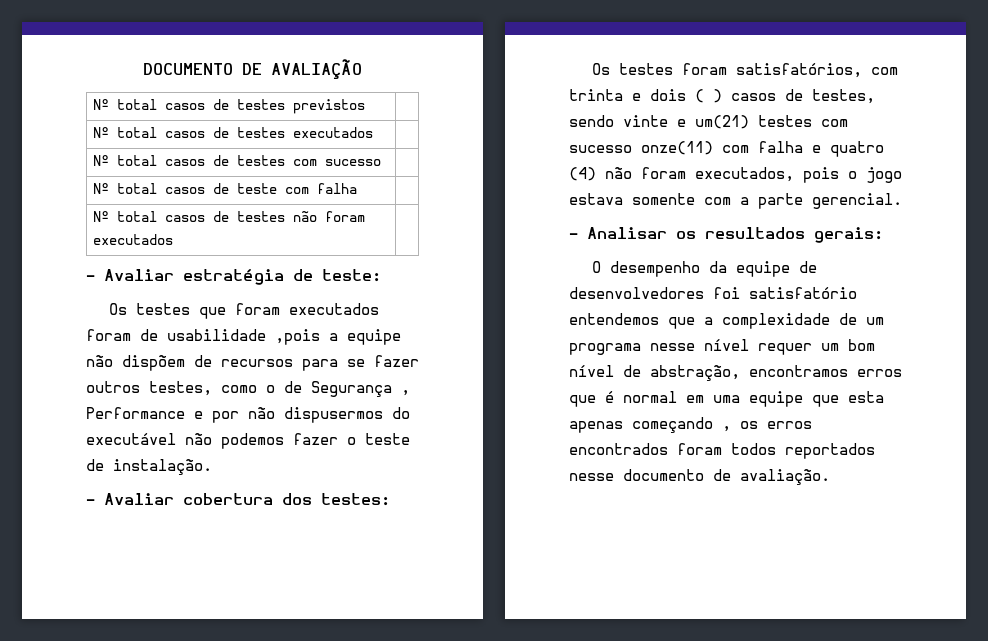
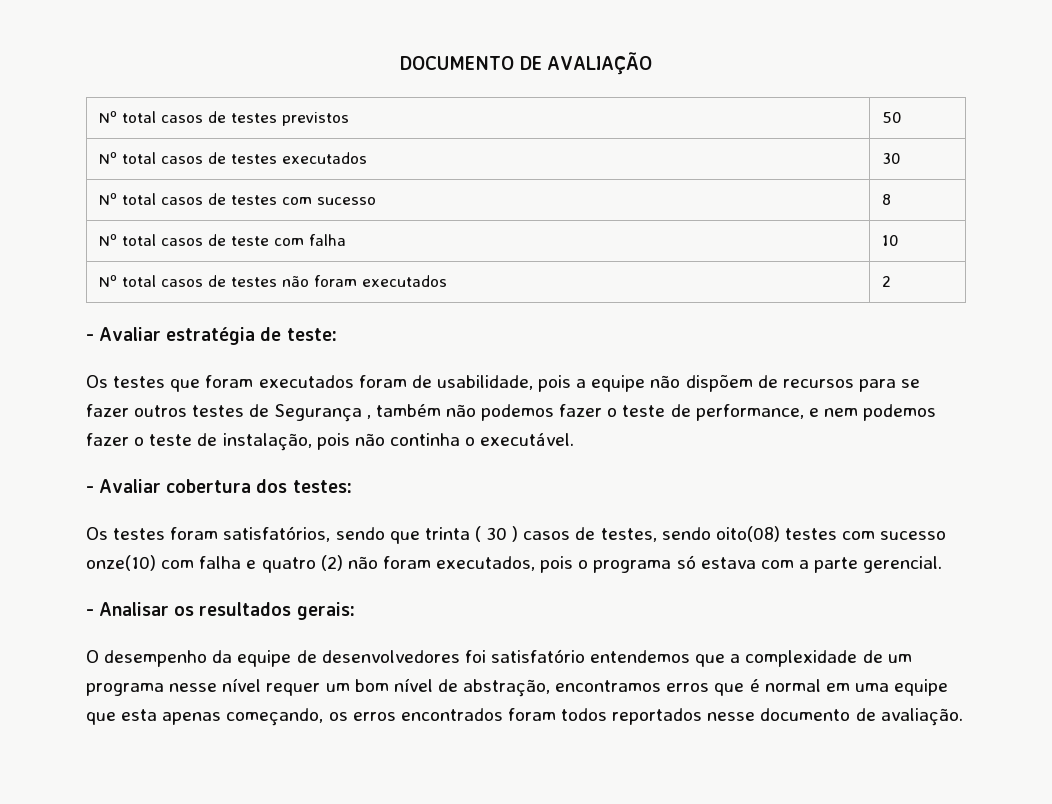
(366, 106) none -> [881,112,902,123] 50
(374, 132) none -> [881,153,901,164] 30
(382, 162) none -> [881,194,891,205] 8
(358, 188) none -> [881,235,899,246] 10
(174, 239) none -> [881,276,891,287] 2
[167,329,320,345] usabilidade ,pois -> [436,375,572,392] usabilidade, pois
[149,381,410,397] [86,407,410,423] [86,433,176,445] testes, como o de Segurança , Performance e por não dispusermos do executável -> [192,404,441,422] testes de Segurança , também
[113,459,212,475] instalação. -> [695,404,937,421] [86,433,575,451] performance, e nem podemos fazer o teste de instalação, pois não continha o executável.
[870,67,898,75] [569,89,704,103] com trinta e dois ( -> [335,526,508,544] sendo que trinta ( 30
[623,115,848,129] [569,141,713,155] vinte e um(21) testes com sucesso onze(11) -> [715,526,947,542] [86,555,156,571] oito(08) testes com sucesso onze(10)
[569,167,596,181] (4) -> [320,555,343,571] (2)
[866,167,902,183] [569,193,695,205] jogo estava somente -> [593,555,756,573] programa só estava
[632,417,731,433] começando , -> [226,708,324,726] começando,

